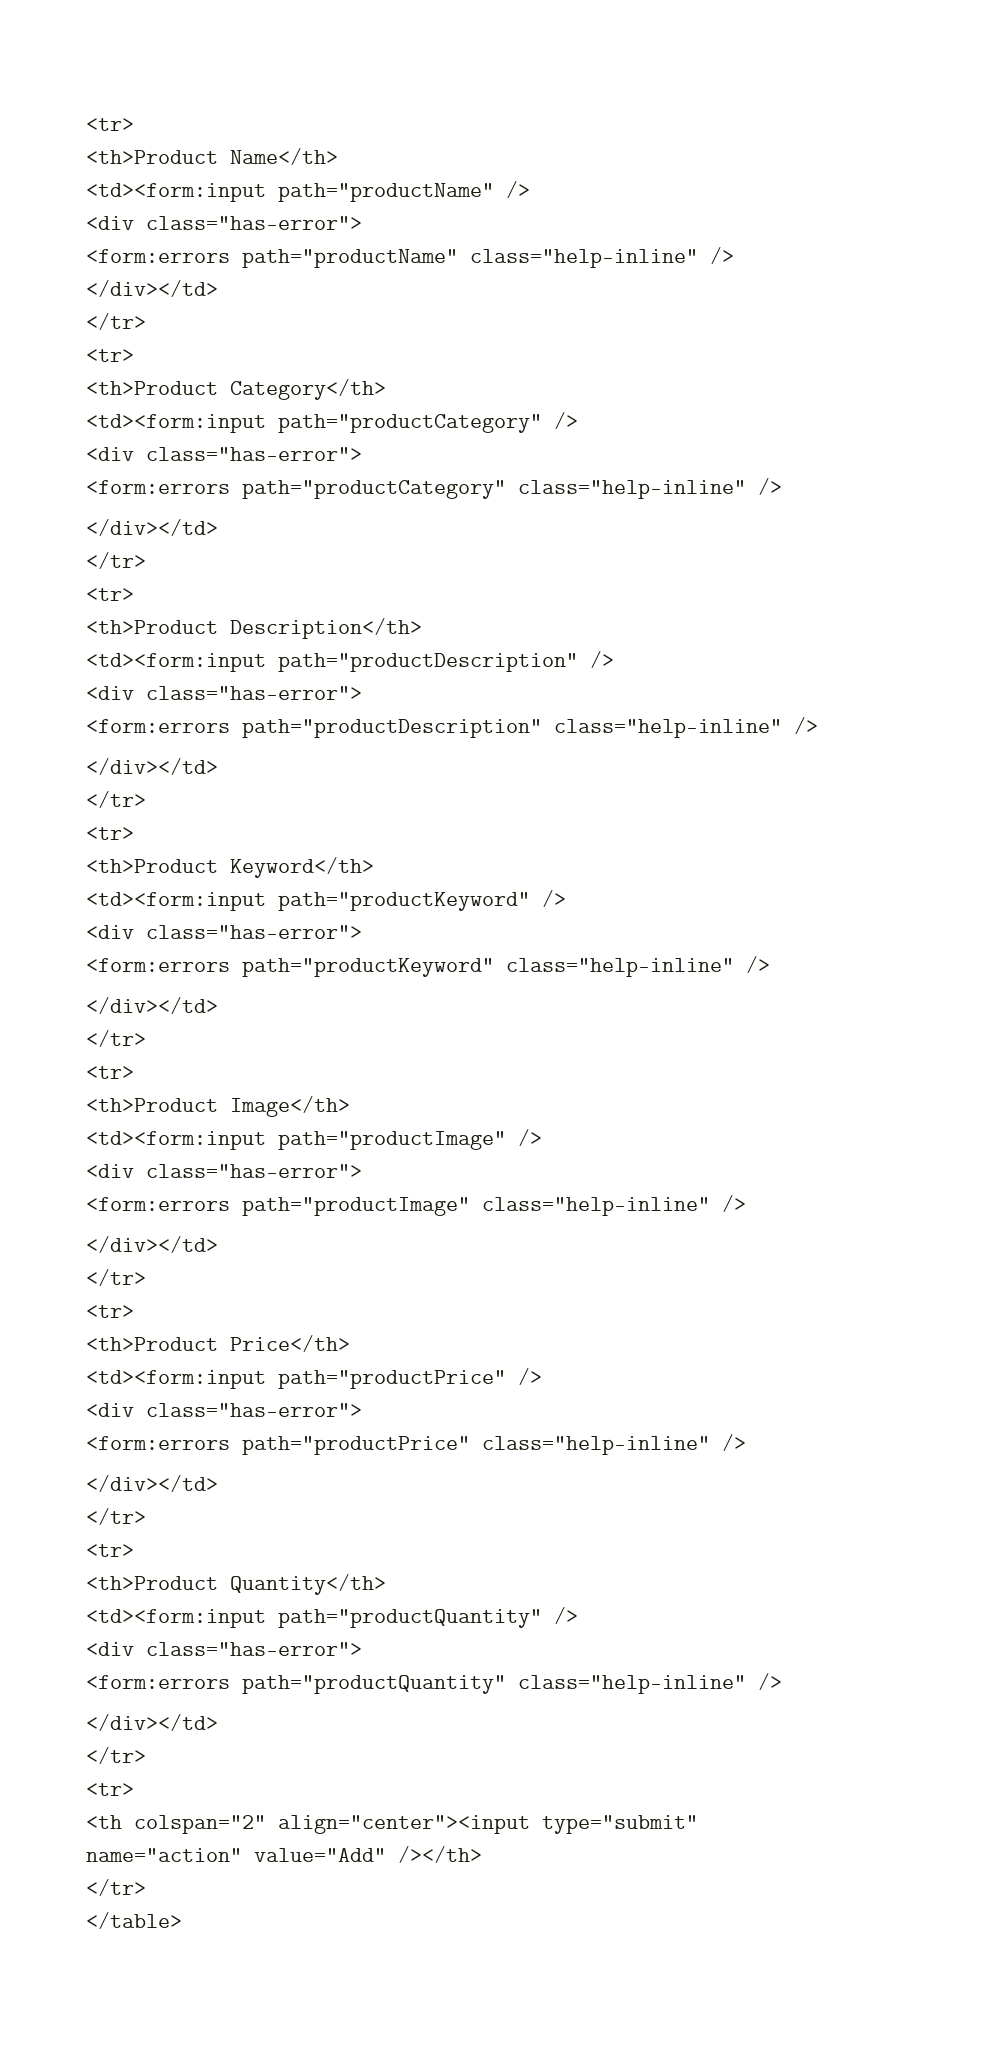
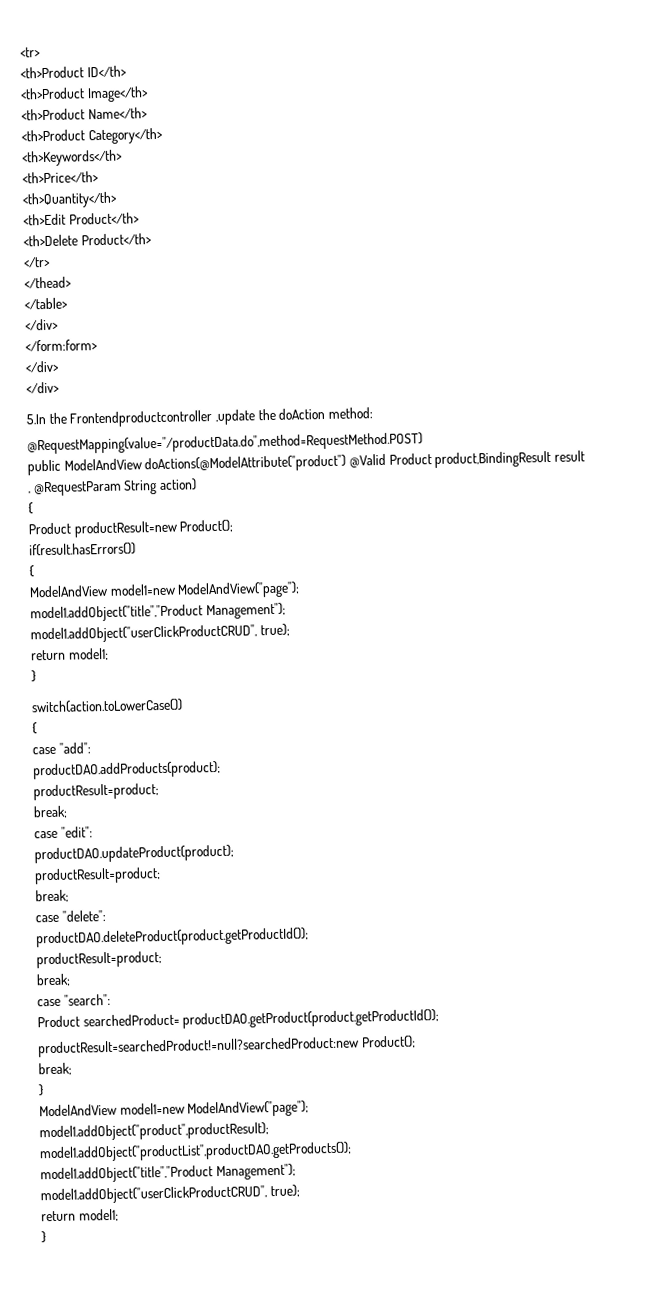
[86,118,134,131] [86,148,338,165] [86,181,530,202] [86,216,362,230] [86,247,734,268] [86,280,218,297] [86,313,146,330] [86,349,134,362] [86,379,386,400] [86,412,578,433] [86,447,362,461] [86,478,782,499] [86,519,218,536] [86,552,146,569] [86,588,134,601] [86,618,422,639] [86,651,614,672] [86,686,362,700] [86,717,818,738] [86,758,218,775] [86,791,146,808] [86,827,134,840] [86,857,374,878] [86,890,566,911] [86,925,362,939] [86,956,770,977] [86,997,218,1014] [86,1030,146,1047] [86,1066,134,1079] [86,1096,350,1117] [86,1129,542,1150] [86,1164,362,1178] [86,1195,746,1216] [86,1236,218,1253] [86,1269,146,1286] [86,1305,134,1318] [86,1335,350,1352] [86,1368,542,1389] [86,1403,362,1417] [86,1434,746,1455] [86,1475,218,1492] [86,1508,146,1525] [86,1544,134,1557] [86,1574,386,1595] [86,1607,578,1628] [86,1642,362,1656] [86,1673,782,1694] [86,1714,218,1731] [86,1747,146,1764] [86,1783,134,1796] [86,1815,698,1834] [86,1846,482,1863] [86,1879,146,1896] [86,1912,182,1929] <tr> // <th>Product Name</th> // <td><form:input path="productName" /> // <div class="has-error"> // <form:errors path="productName" class="help-inline" /> // </div></td> // </tr> // <tr> // <th>Product Category</th> // <td><form:input path="productCategory" /> // <div class="has-error"> // <form:errors path="productCategory" class="help-inline" /> // </div></td> // </tr> // <tr> // <th>Product Description</th> // <td><form:input path="productDescription" /> // <div class="has-error"> // <form:errors path="productDescription" class="help-inline" /> // </div></td> // </tr> // <tr> // <th>Product Keyword</th> // <td><form:input path="productKeyword" /> // <div class="has-error"> // <form:errors path="productKeyword" class="help-inline" /> // </div></td> // </tr> // <tr> // <th>Product Image</th> // <td><form:input path="productImage" /> // <div class="has-error"> // <form:errors path="productImage" class="help-inline" /> // </div></td> // </tr> // <tr> // <th>Product Price</th> // <td><form:input path="productPrice" /> // <div class="has-error"> // <form:errors path="productPrice" class="help-inline" /> // </div></td> // </tr> // <tr> // <th>Product Quantity</th> // <td><form:input path="productQuantity" /> // <div class="has-error"> // <form:errors path="productQuantity" class="help-inline" /> // </div></td> // </tr> // <tr> // <th colspan="2" align="center"><input type="submit" // name="action" value="Add" /></th> // </tr> // </table> -> [20,47,41,58] [20,65,127,79] [20,86,149,103] [21,107,148,121] [21,127,163,145] [22,149,123,167] [22,171,99,184] [22,191,118,209] [23,212,140,226] [23,233,152,247] [23,256,51,268] [24,276,72,289] [24,297,68,310] [25,318,59,331] [25,339,98,352] [25,360,60,373] [26,381,60,394] [26,407,373,428] [27,432,423,455] [27,450,585,476] [28,478,197,497] [28,502,34,514] [28,519,234,538] [29,542,136,557] [29,565,35,577] [29,581,301,599] [30,602,286,623] [30,623,290,644] [31,647,109,661] [31,670,36,682] [31,698,183,714] [32,722,38,734] [32,742,91,755] [33,760,221,780] [33,783,159,801] [33,805,68,819] [34,826,93,839] [34,844,234,864] [34,867,161,885] [35,889,69,903] [35,910,106,923] [36,927,309,948] [36,951,162,969] [36,973,71,987] [37,993,111,1007] [37,1009,440,1029] [38,1035,416,1058] [38,1062,72,1076] [38,1084,44,1096] [39,1100,310,1118] [39,1122,269,1142] [39,1141,352,1163] [40,1163,296,1184] [40,1184,300,1205] [41,1208,119,1222] [41,1231,46,1243] <tr> // <th>Product ID</th> // <th>Product Image</th> // <th>Product Name</th> // <th>Product Category</th> // <th>Keywords</th> // <th>Price</th> // <th>Quantity</th> // <th>Edit Product</th> // <th>Delete Product</th> // </tr> // </thead> // </table> // </div> // </form:form> // </div> // </div> // 5.In the Frontendproductcontroller ,update the doAction method: // @RequestMapping(value="/productData.do",method=RequestMethod.POST) // public ModelAndView doActions(@ModelAttribute("product") @Valid Product product,BindingResult result , @RequestParam String action) // { // Product productResult=new Product(); // if(result.hasErrors()) // { // ModelAndView model1=new ModelAndView("page"); // model1.addObject("title","Product Management"); // model1.addObject("userClickProductCRUD", true); // return model1; // } // switch(action.toLowerCase()) // { // case "add": // productDAO.addProducts(product); // productResult=product; // break; // case "edit": // productDAO.updateProduct(product); // productResult=product; // break; // case "delete": // productDAO.deleteProduct(product.getProductId()); // productResult=product; // break; // case "search": // Product searchedProduct= productDAO.getProduct(product.getProductId()); // productResult=searchedProduct!=null?searchedProduct:new Product(); // break; // } // ModelAndView model1=new ModelAndView("page"); // model1.addObject("product",productResult); // model1.addObject("productList",productDAO.getProducts()); // model1.addObject("title","Product Management"); // model1.addObject("userClickProductCRUD", true); // return model1; // }

